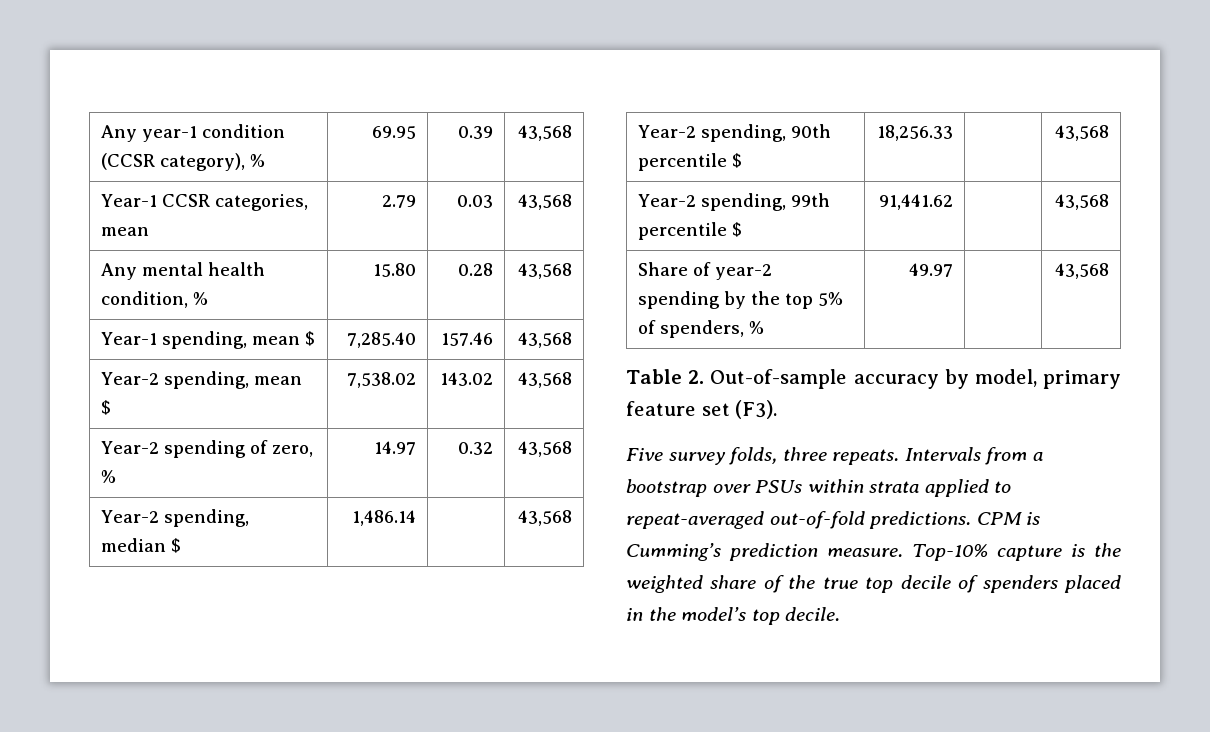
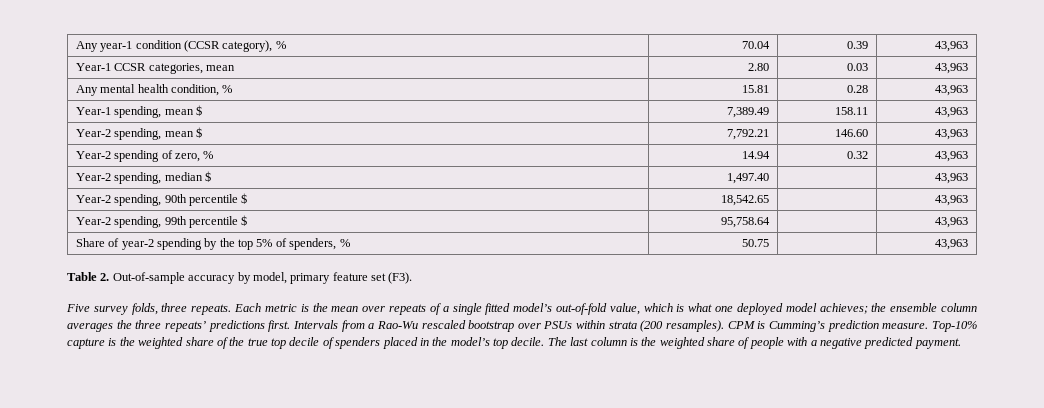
[372,126,417,139] 69.95 -> [742,41,771,49] 70.04
[518,125,573,141] 43,568 -> [935,41,969,52] 43,963
[382,195,417,208] 2.79 -> [748,63,770,71] 2.80
[518,194,573,210] 43,568 -> [935,63,969,74] 43,963
[373,263,417,277] 15.80 -> [742,85,770,93] 15.81
[518,263,573,279] 43,568 -> [935,85,969,96] 43,963
[347,332,417,348] [441,332,494,346] [518,332,573,348] 7,285.40 | 157.46 | 43,568 -> [727,107,770,118] [835,107,869,115] [935,107,969,118] 7,389.49 | 158.11 | 43,963
[347,372,417,388] [440,372,494,386] [518,372,573,388] 7,538.02 | 143.02 | 43,568 -> [727,129,770,140] [835,129,869,137] [935,129,969,140] 7,792.21 | 146.60 | 43,963
[374,441,417,455] 14.97 -> [742,151,771,159] 14.94
[518,441,573,457] 43,568 -> [935,151,969,162] 43,963
[352,510,417,526] [518,510,573,526] 1,486.14 | | 43,568 -> [727,173,770,184] [935,173,969,184] 1,497.40 | | 43,963
[877,125,954,141] [1055,125,1110,141] 18,256.33 | | 43,568 -> [721,195,770,206] [935,195,969,206] 18,542.65 | | 43,963
[879,194,954,210] [1055,194,1110,210] 91,441.62 | | 43,568 -> [721,217,771,228] [935,217,969,228] 95,758.64 | | 43,963
[909,263,954,277] [1055,263,1110,279] 49.97 | | 43,568 -> [742,239,770,247] [935,239,969,250] 50.75 | | 43,963
(900, 457) none -> [234,303,977,315] [67,320,291,332] Each metric is the mean over repeats of a single fitted model’s out-of-fold value, which is what one deployed model achieves; the ensemble column averages the three repeats’ predictions first.
(1043, 456) none -> [376,320,466,329] Rao-Wu rescaled
[924,479,1012,497] [626,511,972,529] applied to repeat-averaged out-of-fold predictions. -> [640,320,725,332] (200 resamples).
(841, 614) none -> [547,337,961,349] The last column is the weighted share of people with a negative predicted payment.

